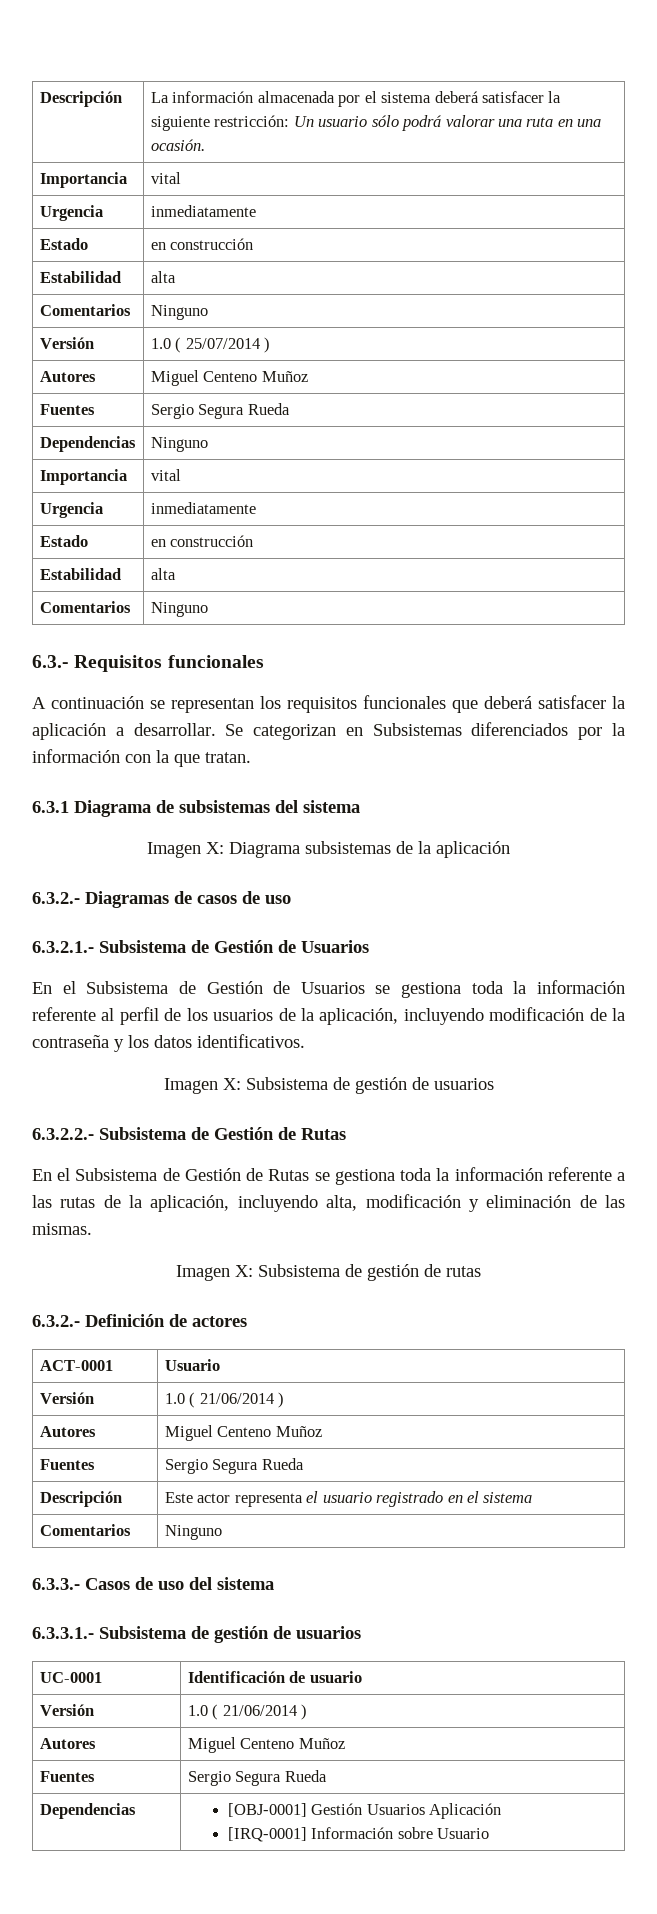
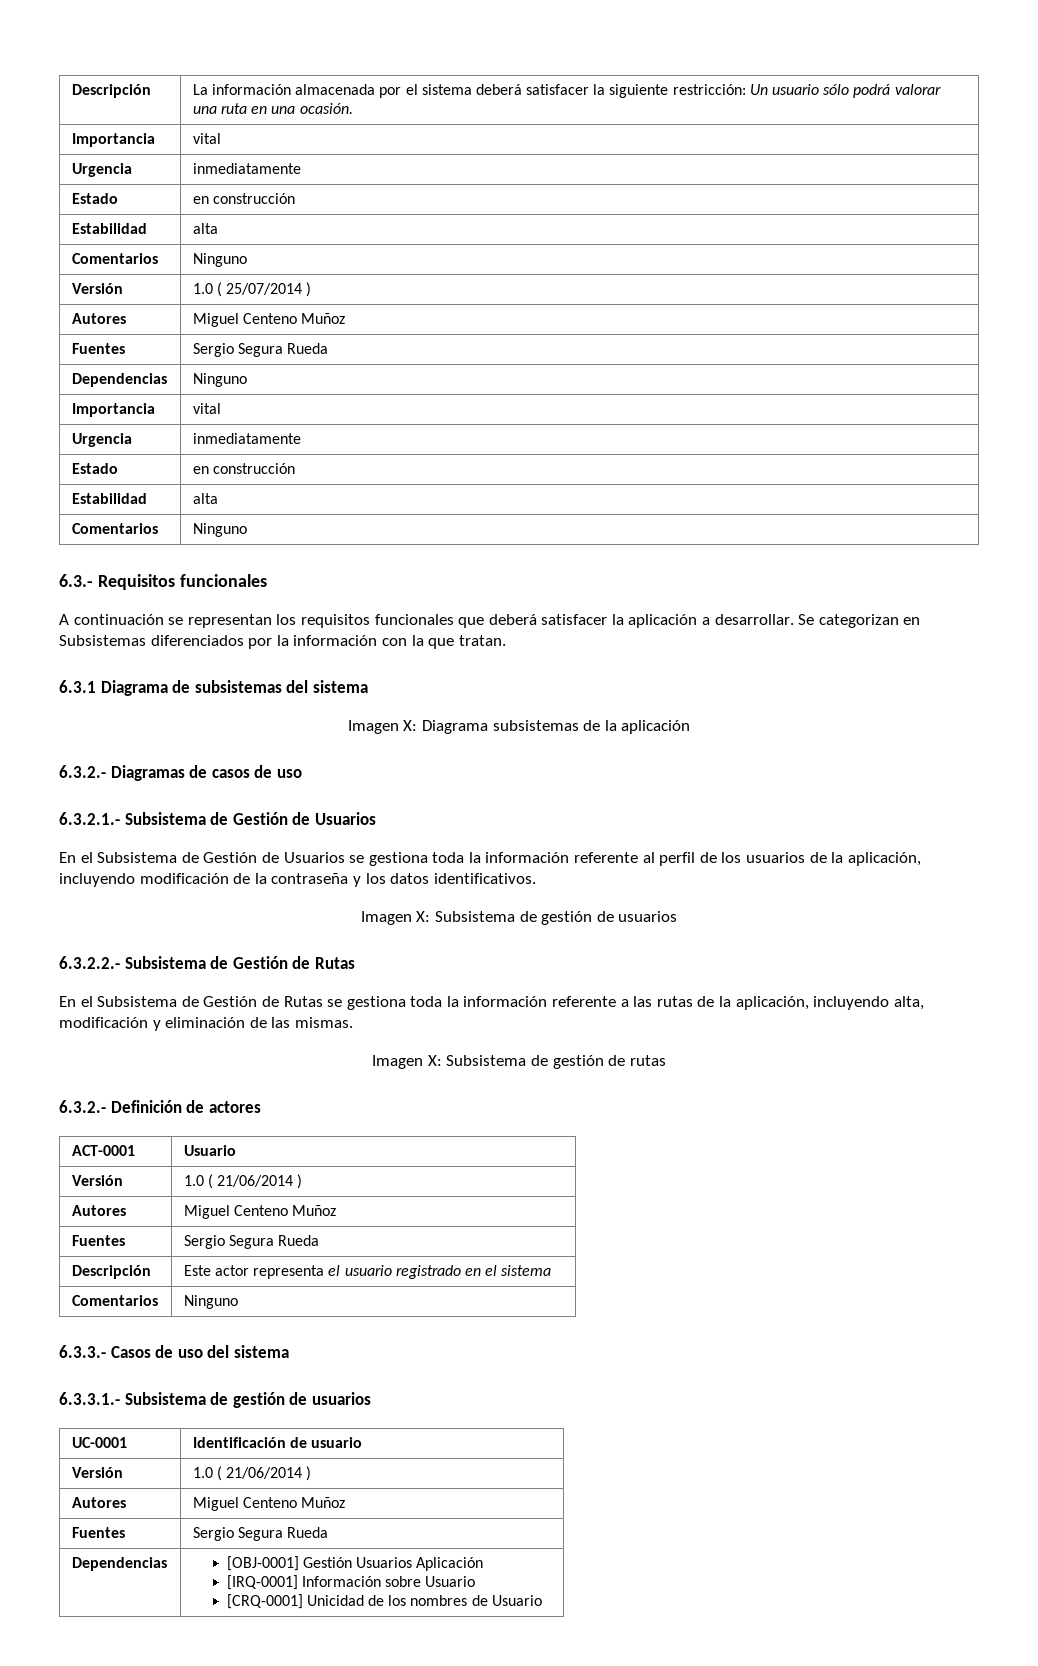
(489, 1833) none -> [226,1594,542,1609] // [CRQ-0001] Unicidad de los nombres de Usuario

